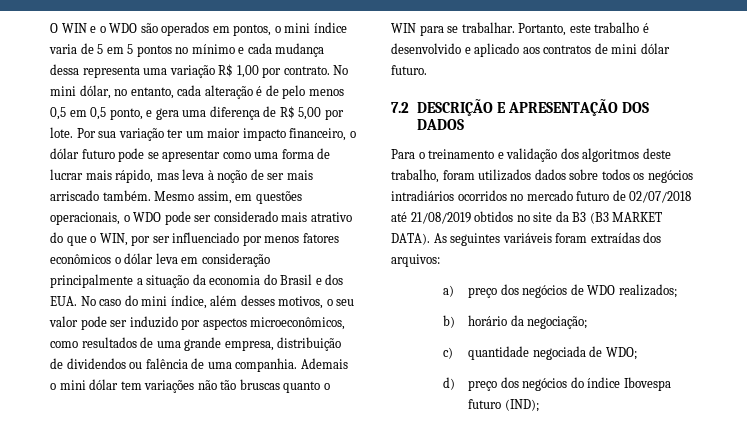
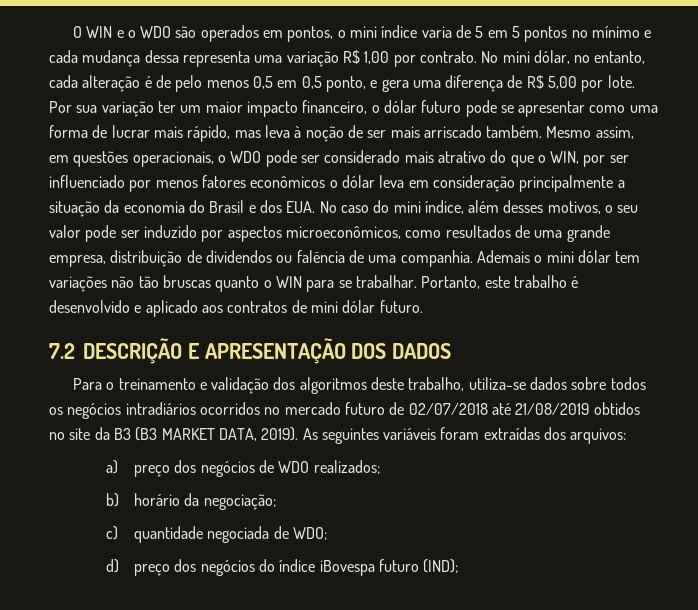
[442,169,532,181] foram utilizados -> [468,377,526,390] utiliza-se
[391,233,430,245] DATA). -> [218,427,299,441] DATA, 2019).
[623,377,671,391] Ibovespa -> [319,560,375,576] iBovespa

